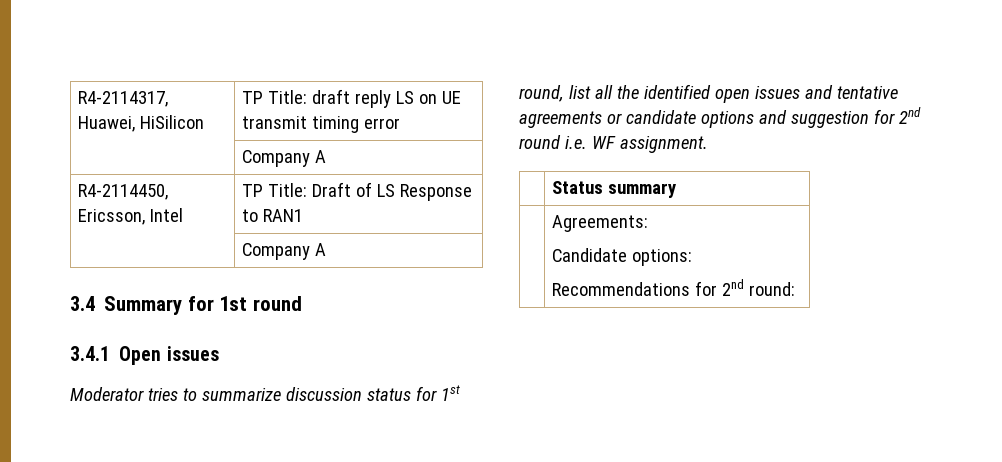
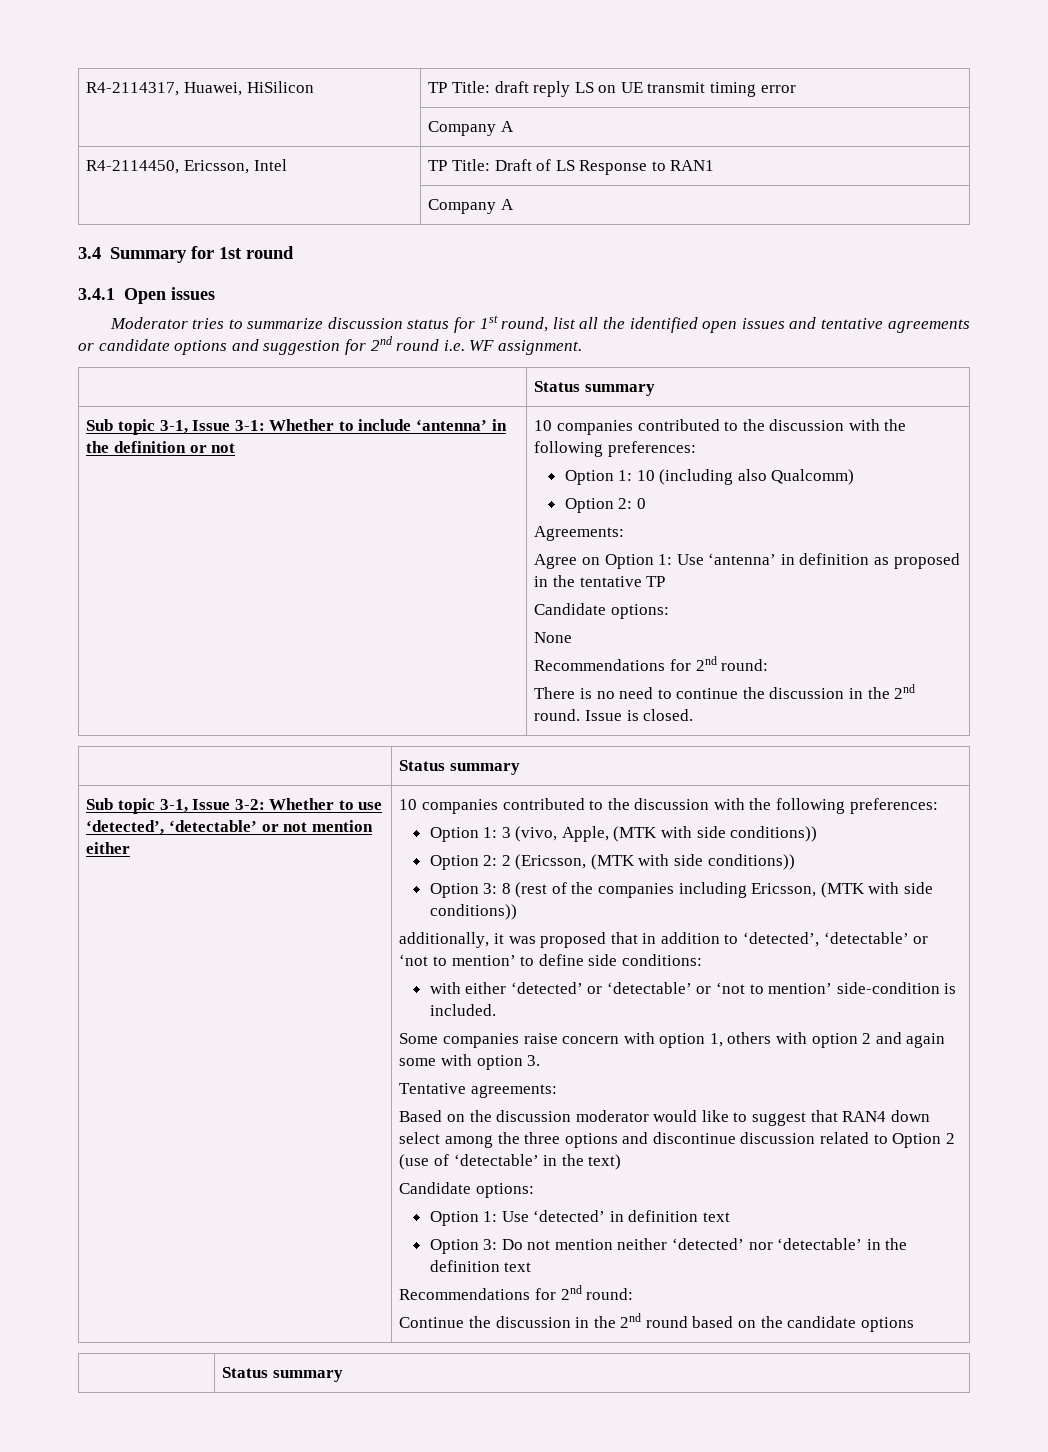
[552,215,649,232] [552,248,693,266] [552,279,796,296] | Agreements: // Candidate options: // Recommendations for 2nd round: -> [86,419,507,435] [86,441,236,453] [534,419,907,435] [534,441,696,457] [564,469,855,485] [564,498,646,513] [534,526,625,541] [534,553,960,569] [534,575,666,587] [534,603,669,619] [534,632,573,643] [534,656,769,671] [534,684,916,699] [534,709,694,721] [399,760,520,775] [86,798,383,814] [86,820,373,835] [86,842,131,854] [399,798,938,814] [429,826,818,842] [429,854,795,870] [429,882,934,898] [429,904,517,920] [399,932,929,948] [399,954,702,966] [429,982,957,994] [429,1004,496,1016] [399,1032,946,1048] [399,1054,541,1070] [399,1083,557,1098] [399,1110,930,1126] [399,1132,955,1148] [399,1154,622,1170] [399,1182,534,1198] [429,1210,731,1226] [429,1238,908,1254] [429,1260,532,1272] [399,1285,634,1300] [399,1313,914,1332] [222,1367,343,1382] Sub topic 3-1, Issue 3-1: Whether to include ‘antenna’ in the definition or not | 10 companies contributed to the discussion with the following preferences: // Option 1: 10 (including also Qualcomm) // Option 2: 0 // Agreements: // Agree on Option 1: Use ‘antenna’ in definition as proposed in the tentative TP // Candidate options: // None // Recommendations for 2nd round: // There is no need to continue the discussion in the 2nd round. Issue is closed. // | Status summary // Sub topic 3-1, Issue 3-2: Whether to use ‘detected’, ‘detectable’ or not mention either | 10 companies contributed to the discussion with the following preferences: // Option 1: 3 (vivo, Apple, (MTK with side conditions)) // Option 2: 2 (Ericsson, (MTK with side conditions)) // Option 3: 8 (rest of the companies including Ericsson, (MTK with side conditions)) // additionally, it was proposed that in addition to ‘detected’, ‘detectable’ or ‘not to mention’ to define side conditions: // with either ‘detected’ or ‘detectable’ or ‘not to mention’ side-condition is included. // Some companies raise concern with option 1, others with option 2 and again some with option 3. // Tentative agreements: // Based on the discussion moderator would like to suggest that RAN4 down select among the three options and discontinue discussion related to Option 2 (use of ‘detectable’ in the text) // Candidate options: // Option 1: Use ‘detected’ in definition text // Option 3: Do not mention neither ‘detected’ nor ‘detectable’ in the definition text // Recommendations for 2nd round: // Continue the discussion in the 2nd round based on the candidate options // | Status summary

